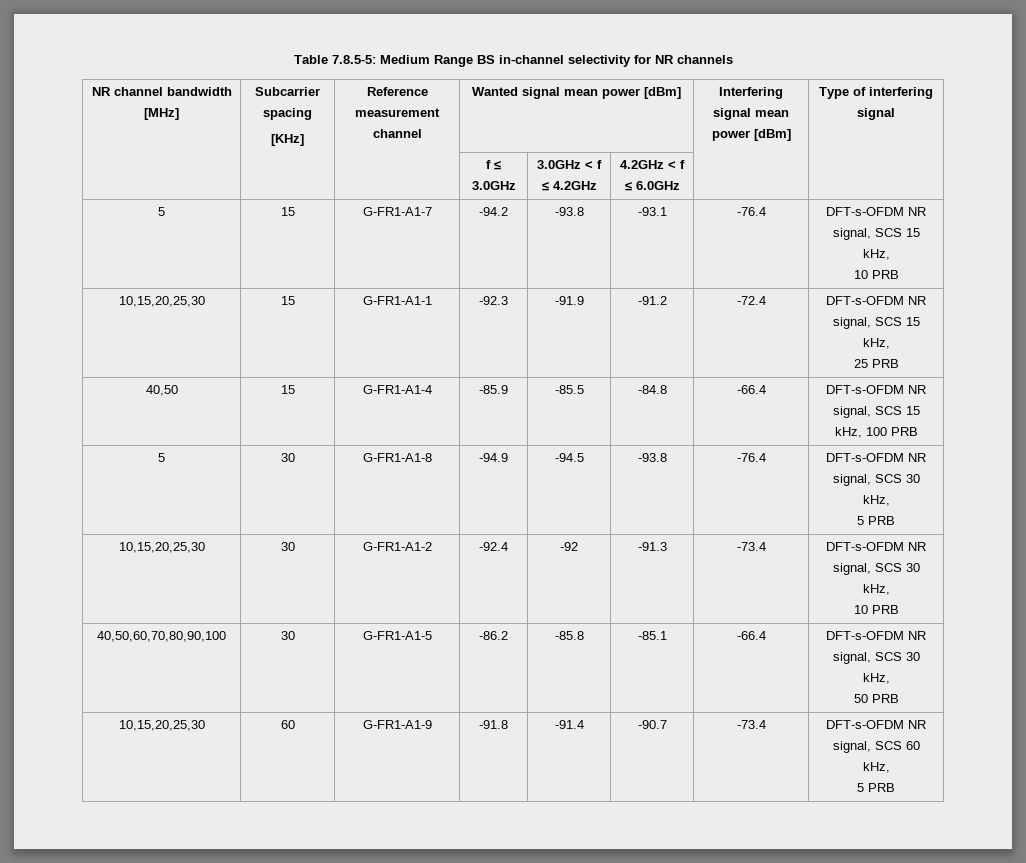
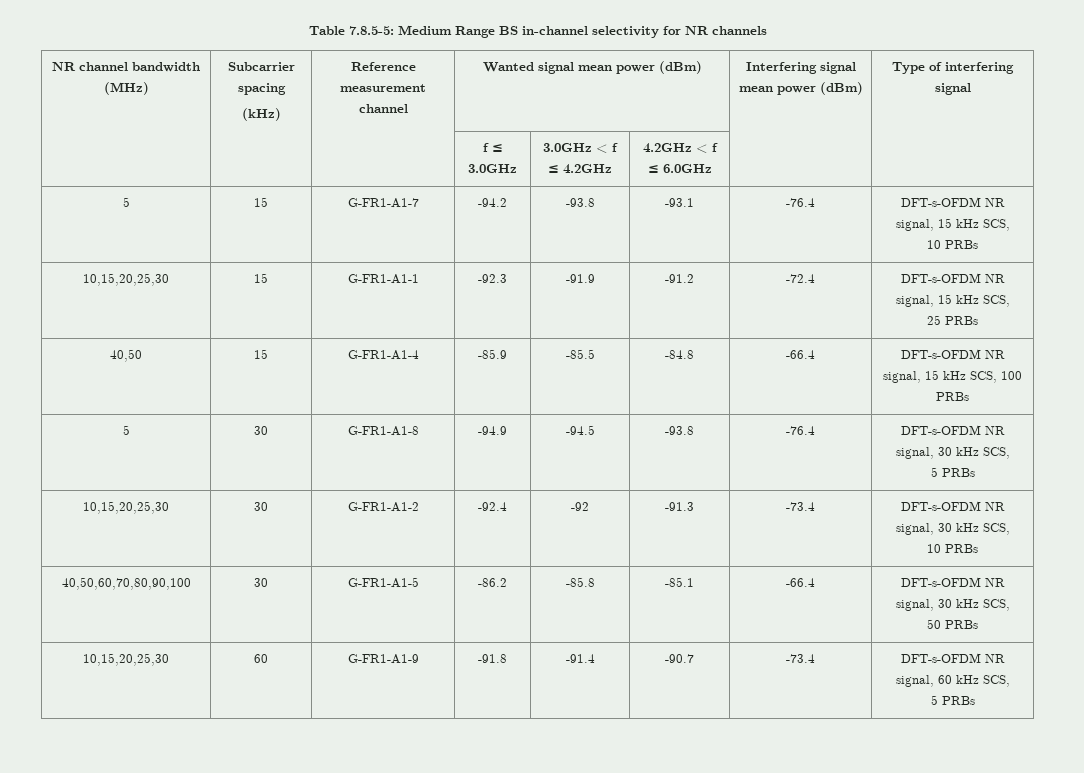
[144,108,179,120] [MHz] -> [103,82,149,95] (MHz)
[271,134,304,146] [KHz] -> [241,108,281,121] (kHz)
[644,87,681,99] [dBm] -> [658,61,702,74] (dBm)
[753,129,791,141] [dBm] -> [819,82,863,95] (dBm)
[874,228,920,237] [862,249,890,260] [853,270,899,279] SCS 15 kHz, // 10 PRB -> [937,218,1010,231] [927,240,978,249] 15 kHz SCS, // 10 PRBs
[874,317,920,326] [862,338,890,349] SCS 15 kHz, -> [937,294,1010,307] 15 kHz SCS,
[871,359,899,368] PRB -> [945,316,978,325] PRBs
[874,406,920,415] [834,427,918,438] SCS 15 kHz, 100 PRB -> [925,370,1022,383] [936,392,969,401] 15 kHz SCS, 100 PRBs
[874,474,920,483] [862,495,890,506] [857,516,895,525] SCS 30 kHz, // 5 PRB -> [937,447,1010,459] [930,467,975,477] 30 kHz SCS, // 5 PRBs
[874,563,920,572] [862,584,890,595] [853,605,899,614] SCS 30 kHz, // 10 PRB -> [937,523,1010,535] [927,544,978,553] 30 kHz SCS, // 10 PRBs
[874,652,920,661] [862,673,890,684] SCS 30 kHz, -> [937,599,1010,611] 30 kHz SCS,
[871,694,899,703] PRB -> [945,620,978,629] PRBs
[874,741,920,750] [862,762,890,773] [857,783,895,792] SCS 60 kHz, // 5 PRB -> [937,675,1010,687] [930,695,975,705] 60 kHz SCS, // 5 PRBs

